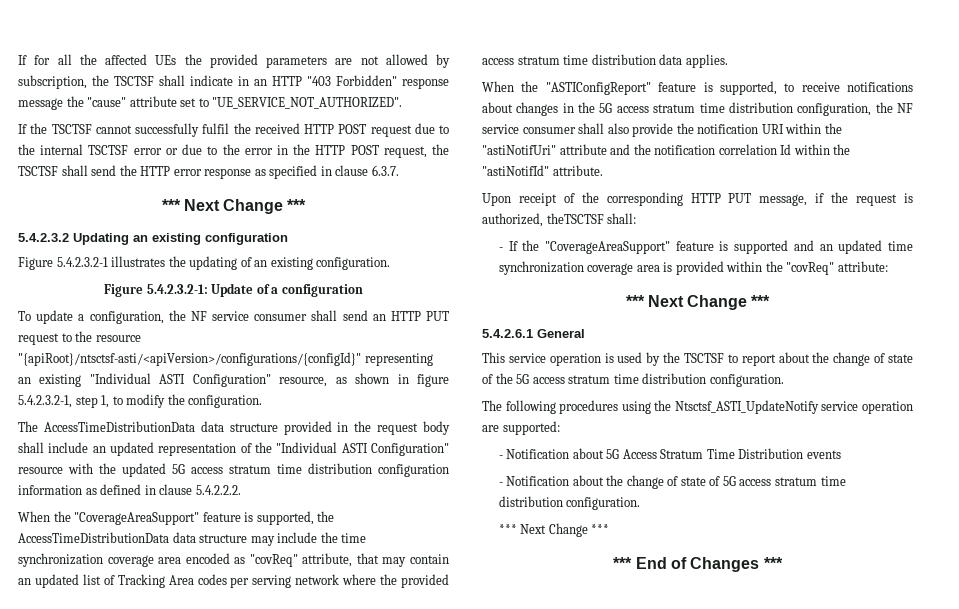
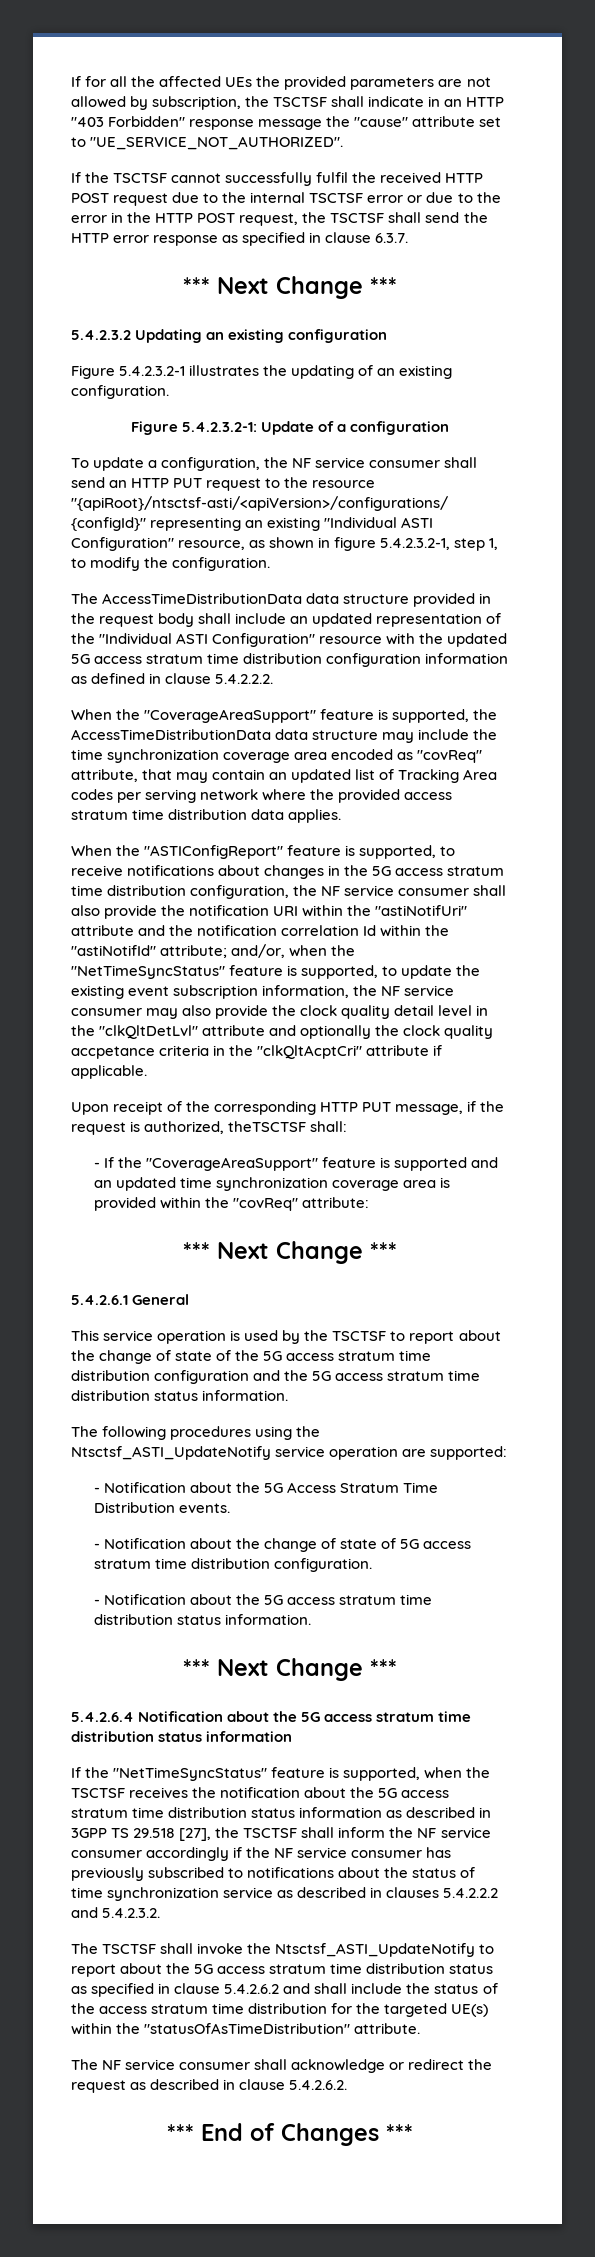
[552,165,603,176] attribute. -> [160,944,356,958] [71,965,481,979] [71,985,455,999] [71,1005,489,1019] [71,1025,494,1039] [71,1045,443,1059] [71,1065,147,1079] attribute; and/or, when the "NetTimeSyncStatus" feature is supported, to update the existing event subscription information, the NF service consumer may also provide the clock quality detail level in the "clkQltDetLvl" attribute and optionally the clock quality accpetance criteria in the "clkQltAcptCri" attribute if applicable.
[709,374,784,387] configuration. -> [154,1370,481,1384] [71,1390,289,1401] configuration and the 5G access stratum time distribution status information.
(604, 453) none -> [235,1482,260,1493] the
[806,450,841,459] events -> [178,1503,230,1513] events.
[498,523,610,537] *** Next Change *** -> [93,1594,432,1605] [93,1614,311,1625] [183,1658,397,1681] [71,1711,472,1722] [71,1731,293,1742] [71,1767,491,1781] [71,1787,450,1798] [71,1807,492,1818] [71,1827,491,1841] [71,1847,452,1861] [71,1867,476,1881] [71,1887,499,1901] [71,1907,161,1918] [71,1943,495,1957] [71,1963,494,1977] [71,1983,498,1997] [71,2003,489,2017] [71,2023,421,2035] [71,2059,493,2073] [71,2079,348,2093] - Notification about the 5G access stratum time distribution status information. // *** Next Change *** // 5.4.2.6.4 Notification about the 5G access stratum time distribution status information // If the "NetTimeSyncStatus" feature is supported, when the TSCTSF receives the notification about the 5G access stratum time distribution status information as described in 3GPP TS 29.518 [27], the TSCTSF shall inform the NF service consumer accordingly if the NF service consumer has previously subscribed to notifications about the status of time synchronization service as described in clauses 5.4.2.2.2 and 5.4.2.3.2. // The TSCTSF shall invoke the Ntsctsf_ASTI_UpdateNotify to report about the 5G access stratum time distribution status as specified in clause 5.4.2.6.2 and shall include the status of the access stratum time distribution for the targeted UE(s) within the "statusOfAsTimeDistribution" attribute. // The NF service consumer shall acknowledge or redirect the request as described in clause 5.4.2.6.2.

